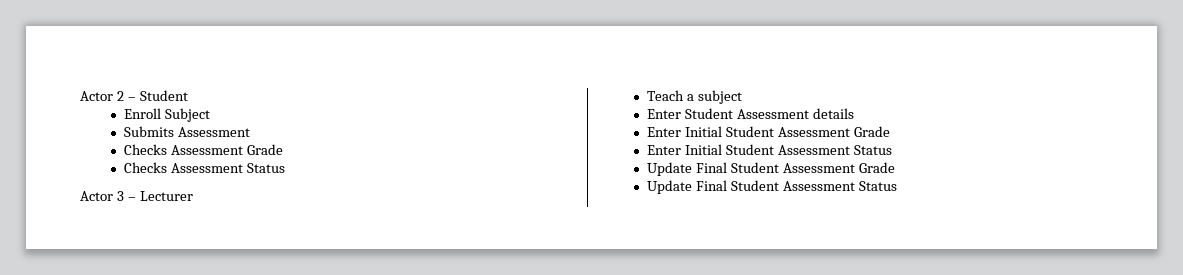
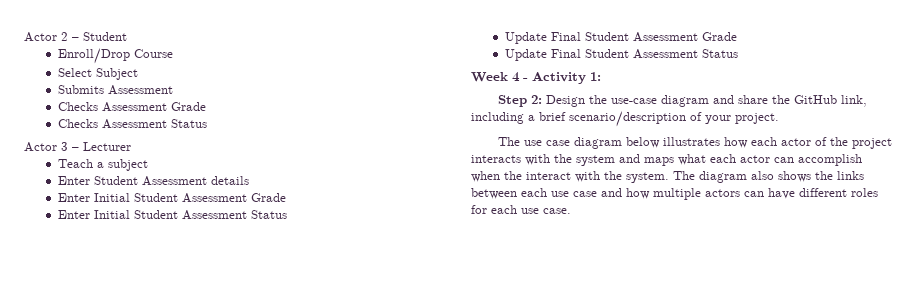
[124,108,162,119] Enroll -> [57,48,173,64] [57,68,92,77] Enroll/Drop Course // Select
(897, 186) none -> [471,72,601,84] [498,95,868,107] [471,111,779,127] [498,137,893,149] [471,154,862,166] [471,171,864,183] [471,188,878,200] [471,205,571,214] // Week 4 - Activity 1: // Step 2: Design the use-case diagram and share the GitHub link, including a brief scenario/description of your project. // The use case diagram below illustrates how each actor of the project interacts with the system and maps what each actor can accomplish when the interact with the system. The diagram also shows the links between each use case and how multiple actors can have different roles for each use case.

